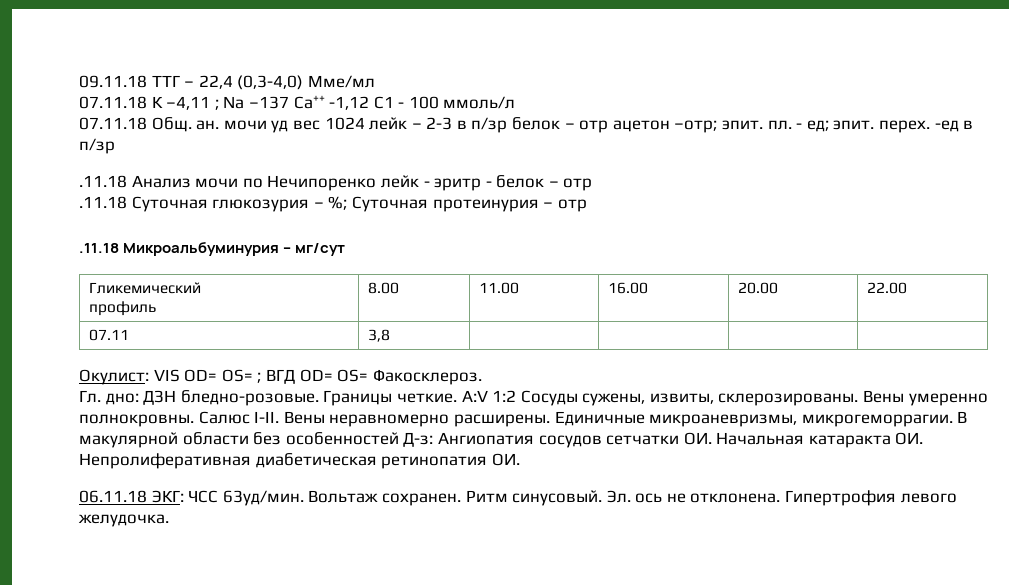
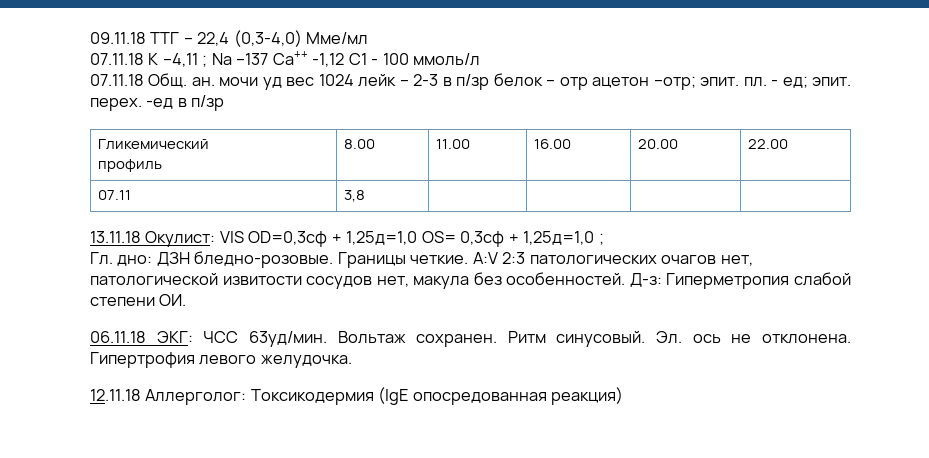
[79,175,593,191] [79,196,587,212] [79,242,346,256] // .11.18 Анализ мочи по Нечипоренко лейк - эритр - белок – отр // .11.18 Суточная глюкозурия – %; Суточная протеинурия – отр // .11.18 Микроальбуминурия – мг/сут -> (225, 103) none
(391, 335) none -> [90,231,141,243] 13.11.18
[184,369,482,385] OD= OS= ; ВГД OD= OS= Факосклероз. -> [248,231,604,247] OD=0,3сф + 1,25д=1,0 OS= 0,3сф + 1,25д=1,0 ;
[492,390,988,406] [79,411,968,427] [79,432,924,448] [79,453,488,469] 1:2 Сосуды сужены, извиты, склерозированы. Вены умеренно полнокровны. Салюс I-II. Вены неравномерно расширены. Единичные микроаневризмы, микрогеморрагии. В макулярной области без особенностей Д-з: Ангиопатия сосудов сетчатки ОИ. Начальная катаракта ОИ. Непролиферативная диабетическая ретинопатия -> [502,252,753,266] [90,272,851,289] [90,297,155,306] 2:3 патологических очагов нет, патологической извитости сосудов нет, макула без особенностей. Д-з: Гиперметропия слабой степени
(169, 520) none -> [90,387,624,405] // 12.11.18 Аллерголог: Токсикодермия (IgE опосредованная реакция)

